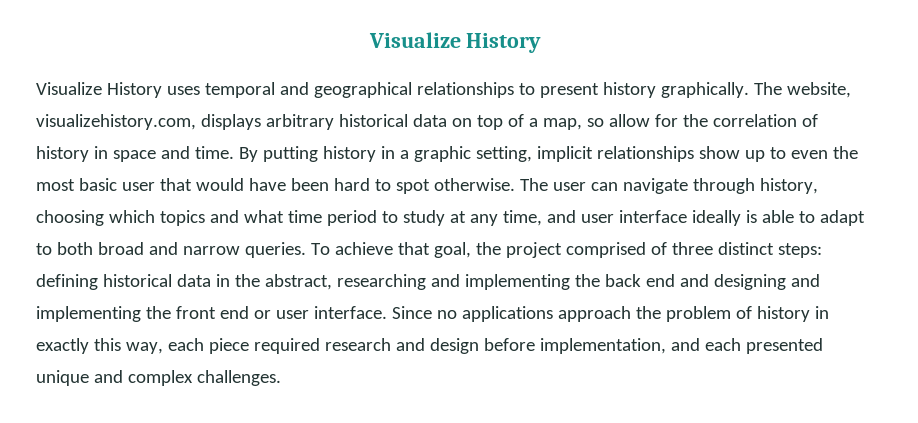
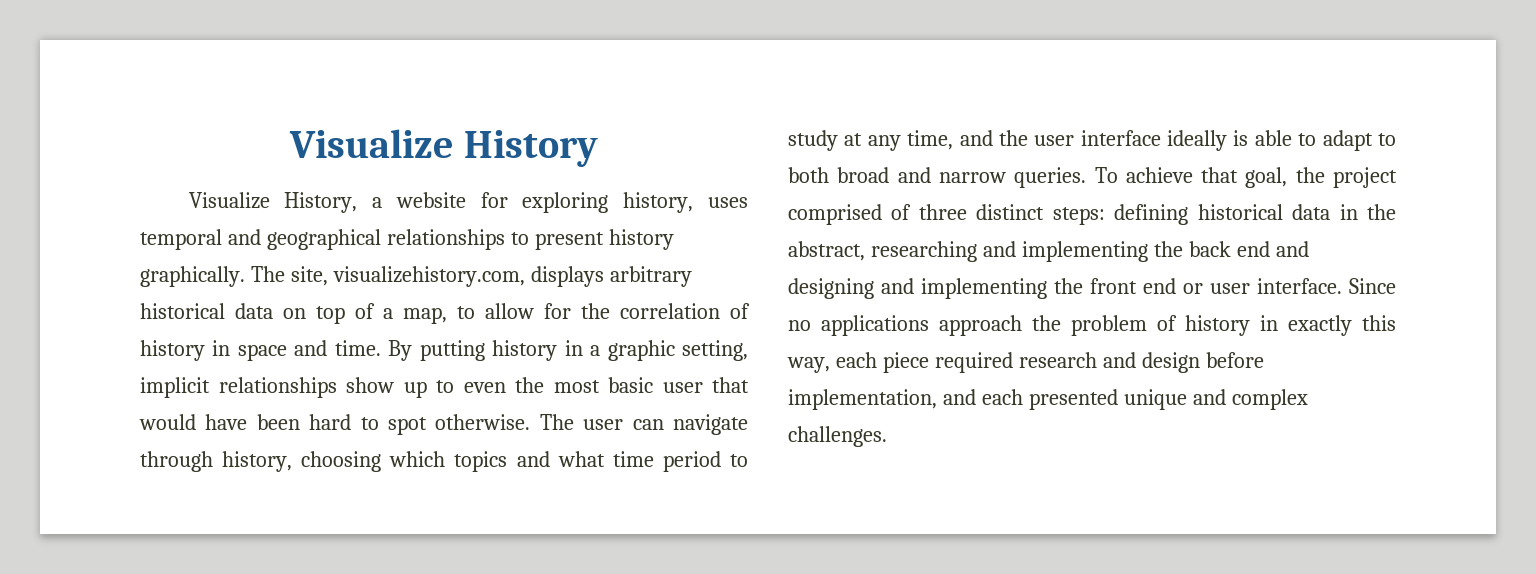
[106,82,162,98] History -> [284,192,694,213] History, a website for exploring history,
[786,82,851,98] website, -> [290,266,328,286] site,
[586,118,604,127] so -> [457,306,475,319] to
(576, 216) none -> [998,130,1028,146] the

